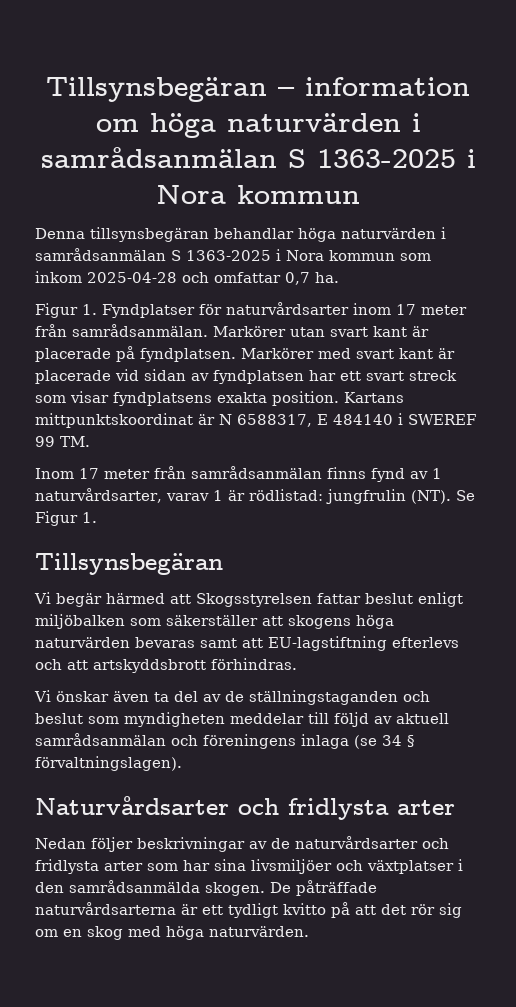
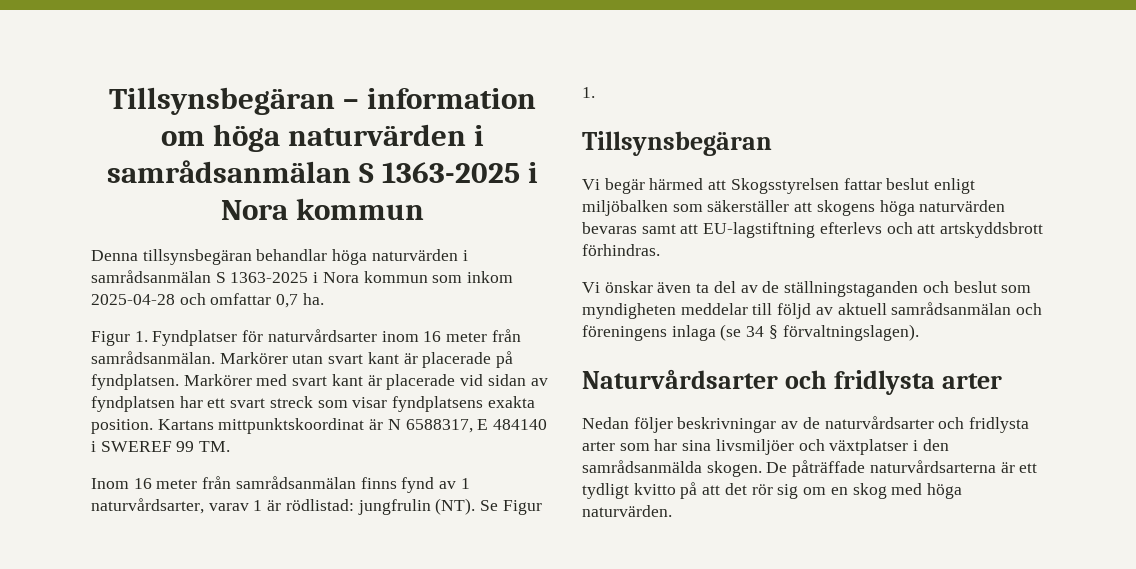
[396,304,416,315] 17 -> [423,331,442,342] 16
[79,468,99,479] 17 -> [133,478,152,489] 16

